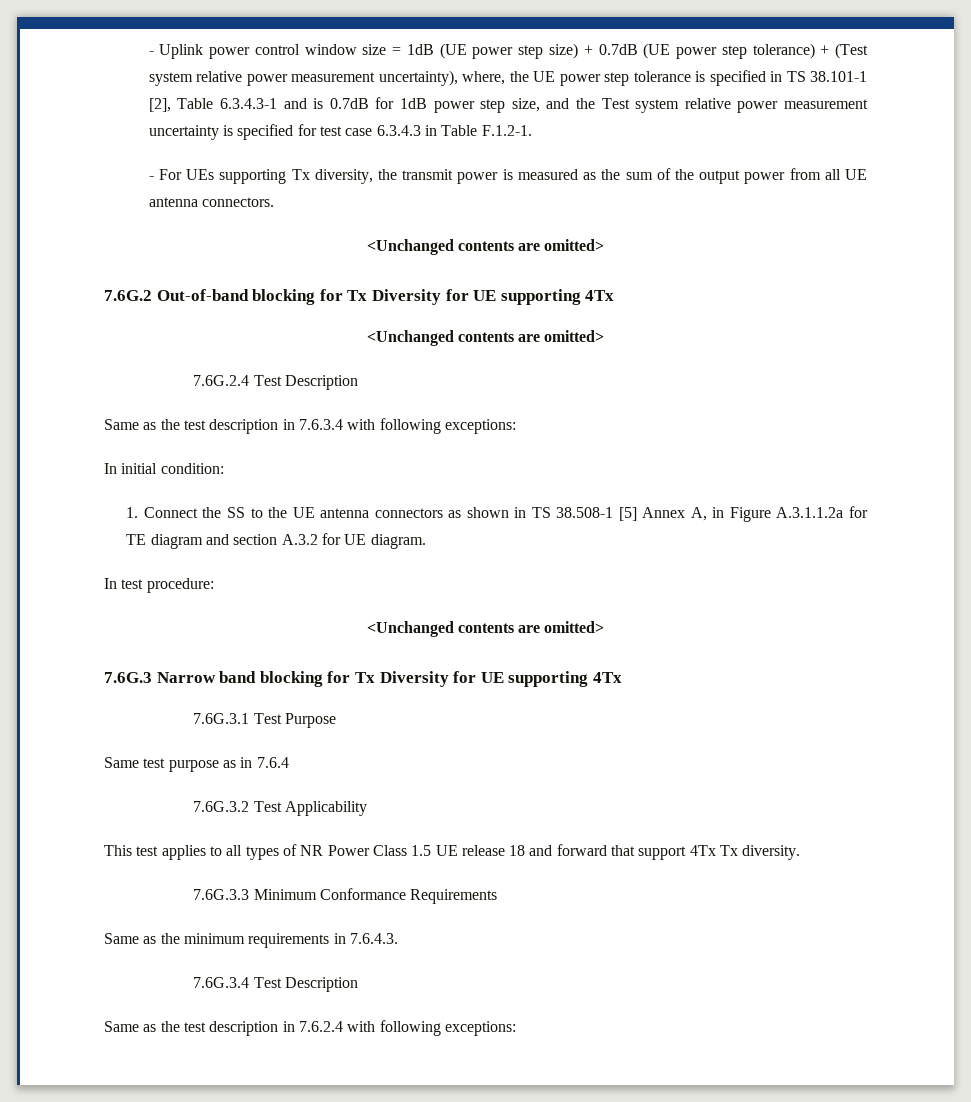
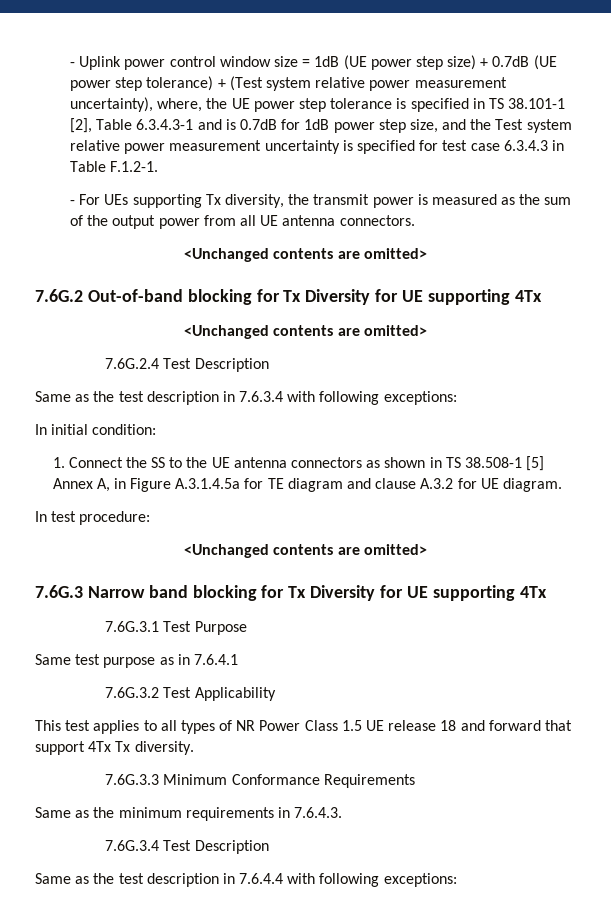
[776,507,844,518] A.3.1.1.2a -> [175,478,241,489] A.3.1.4.5a
[233,534,278,545] section -> [375,478,417,489] clause
[256,757,289,768] 7.6.4 -> [193,654,238,665] 7.6.4.1
[298,1021,343,1032] 7.6.2.4 -> [239,873,284,884] 7.6.4.4

